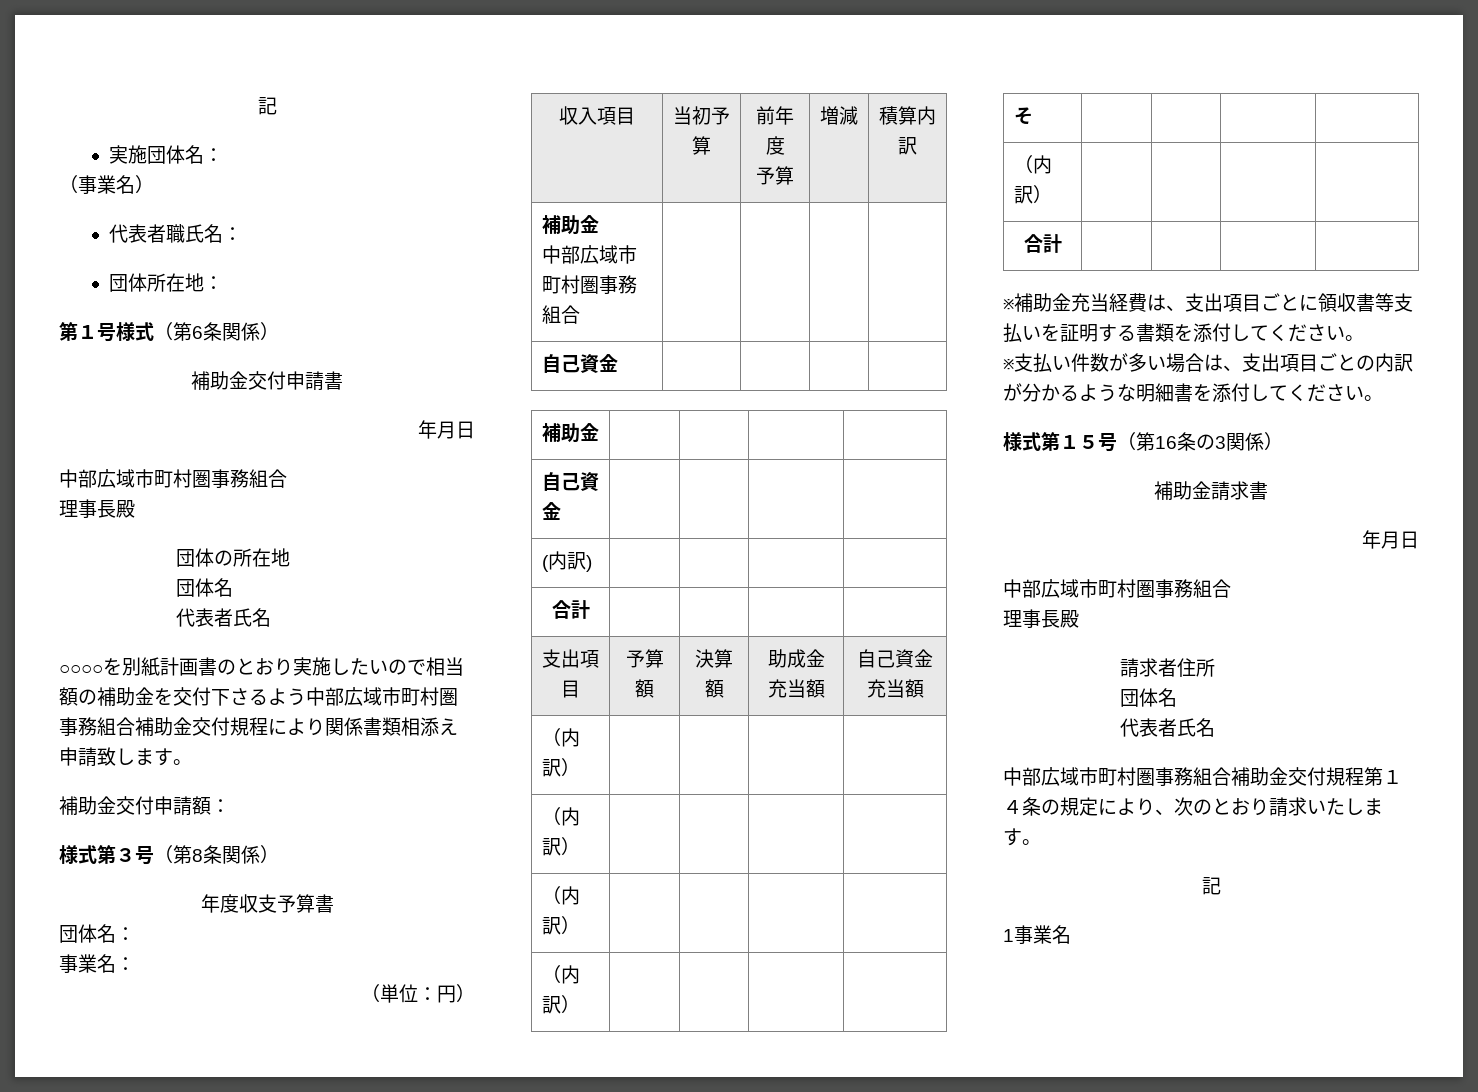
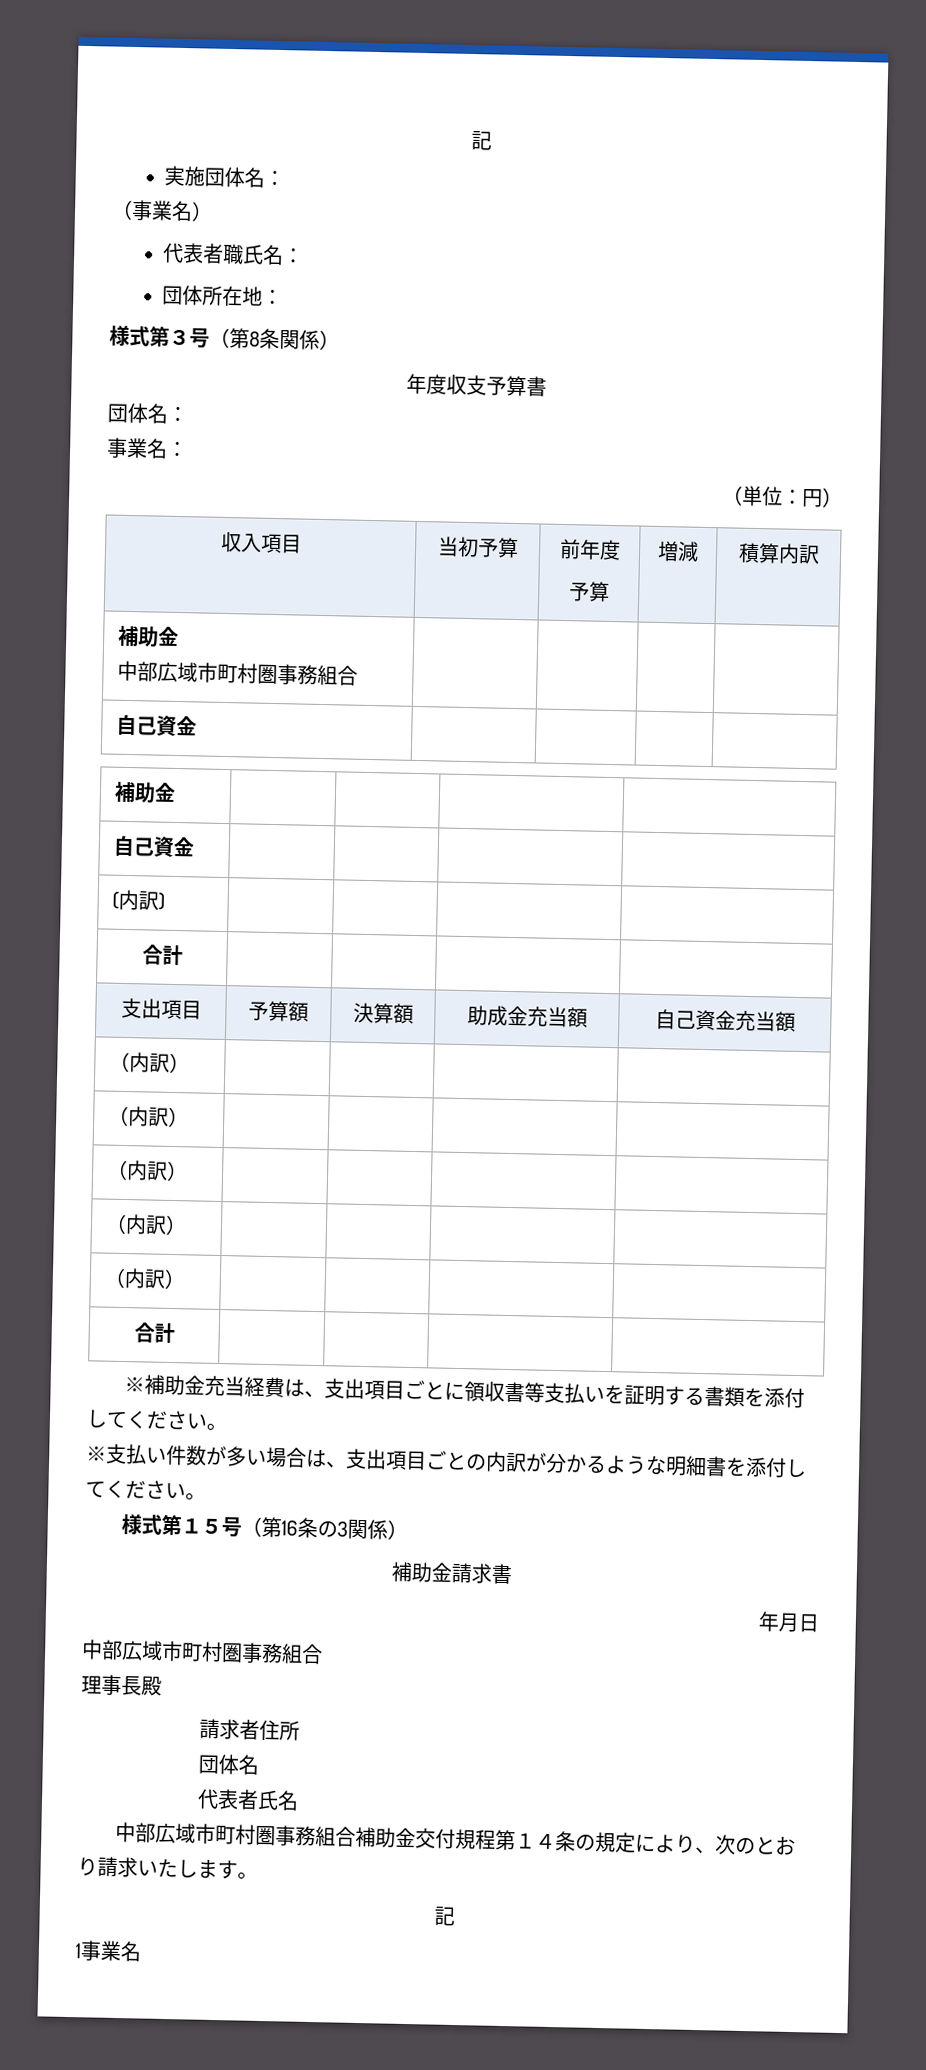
[59,322,279,342] [191,371,343,391] [418,420,475,439] [59,469,287,488] [59,499,135,518] [175,548,290,567] [175,578,233,597] [175,608,271,627] [59,657,464,677] [59,687,458,706] [59,717,458,736] [59,747,192,767] [59,796,230,816] // 第１号様式（第6条関係） // 補助金交付申請書 // 年月日 // 中部広域市町村圏事務組合 // 理事長殿 // 団体の所在地 // 団体名 // 代表者氏名 // ○○○○を別紙計画書のとおり実施したいので相当額の補助金を交付下さるよう中部広域市町村圏事務組合補助金交付規程により関係書類相添え申請致します。 // 補助金交付申請額： -> (283, 297) none
[1013,107,1033,125] // そ | | | | -> (187, 1225) none

